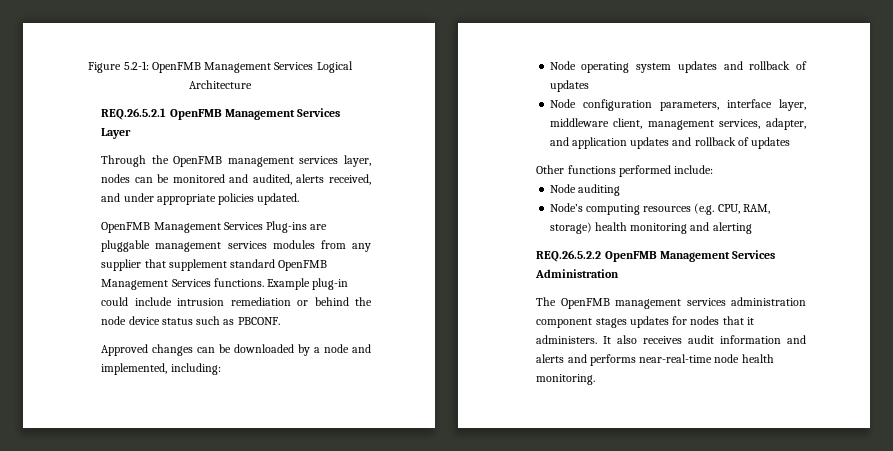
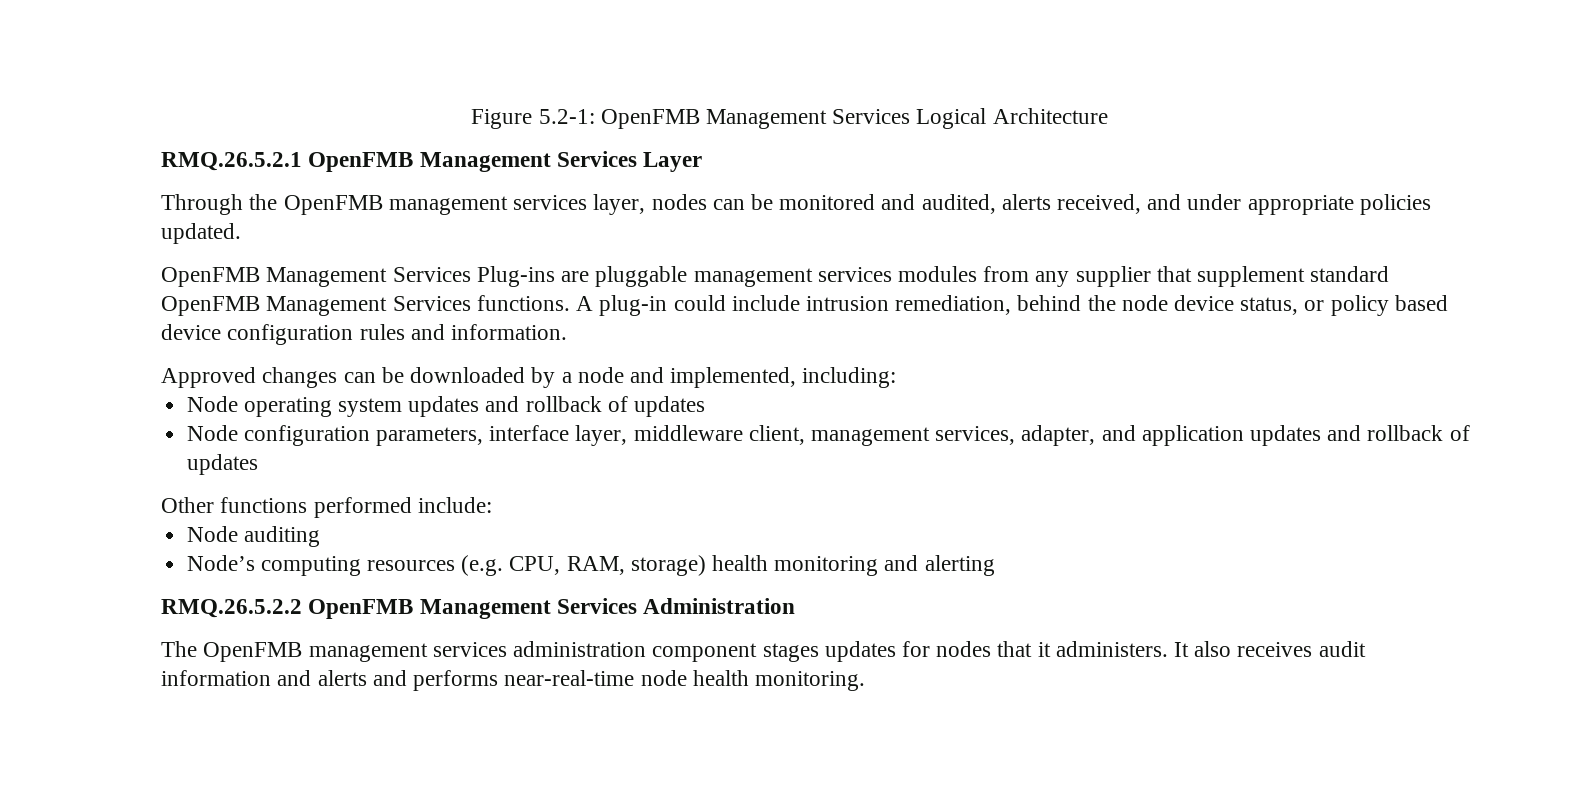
[101,108,167,120] REQ.26.5.2.1 -> [161,152,303,171] RMQ.26.5.2.1
[267,278,311,290] Example -> [576,296,594,311] A
[230,297,309,306] remediation or -> [895,295,1012,315] remediation,
[161,316,280,325] status such as PBCONF. -> [1240,295,1448,316] [161,324,568,345] status, or policy based device configuration rules and information.
[536,250,602,262] REQ.26.5.2.2 -> [161,599,303,618] RMQ.26.5.2.2

